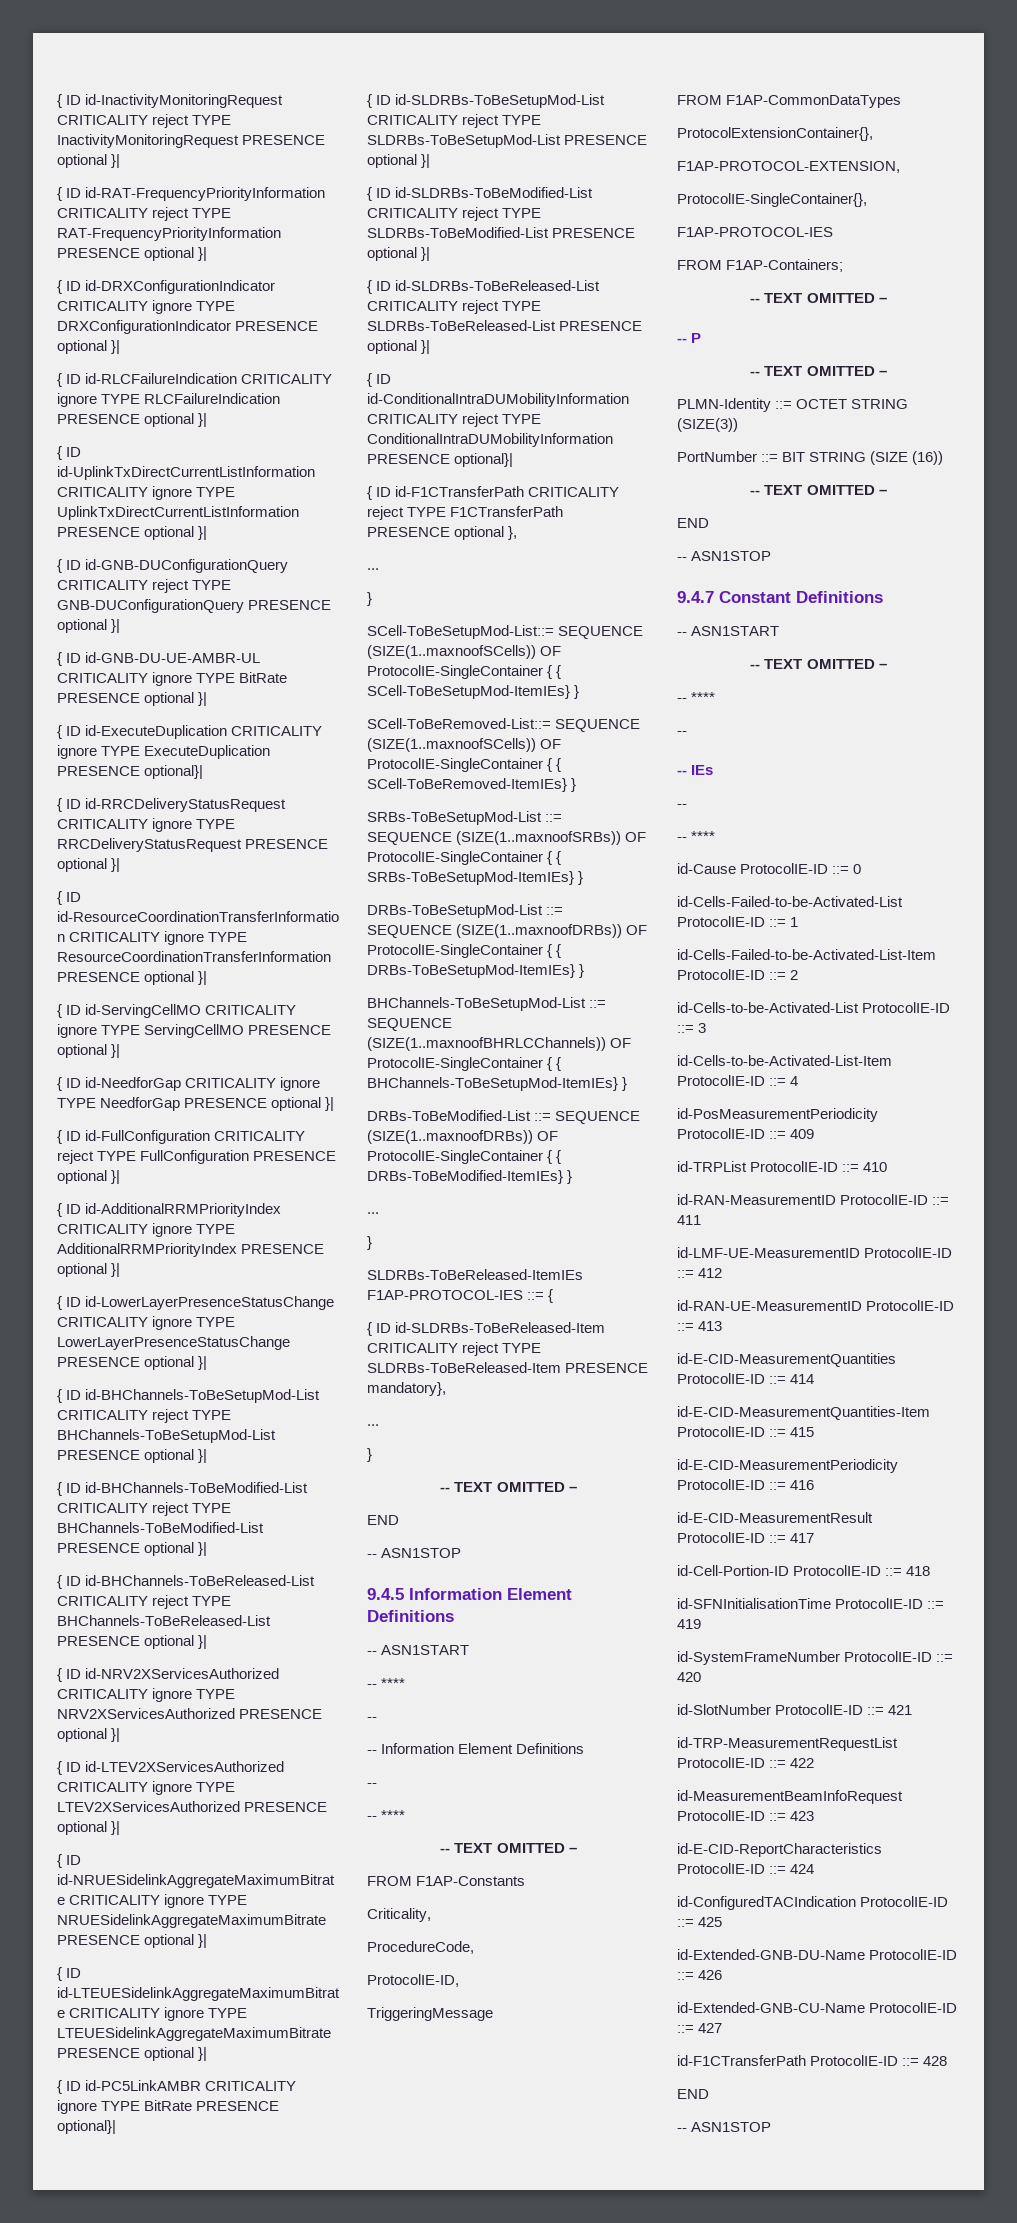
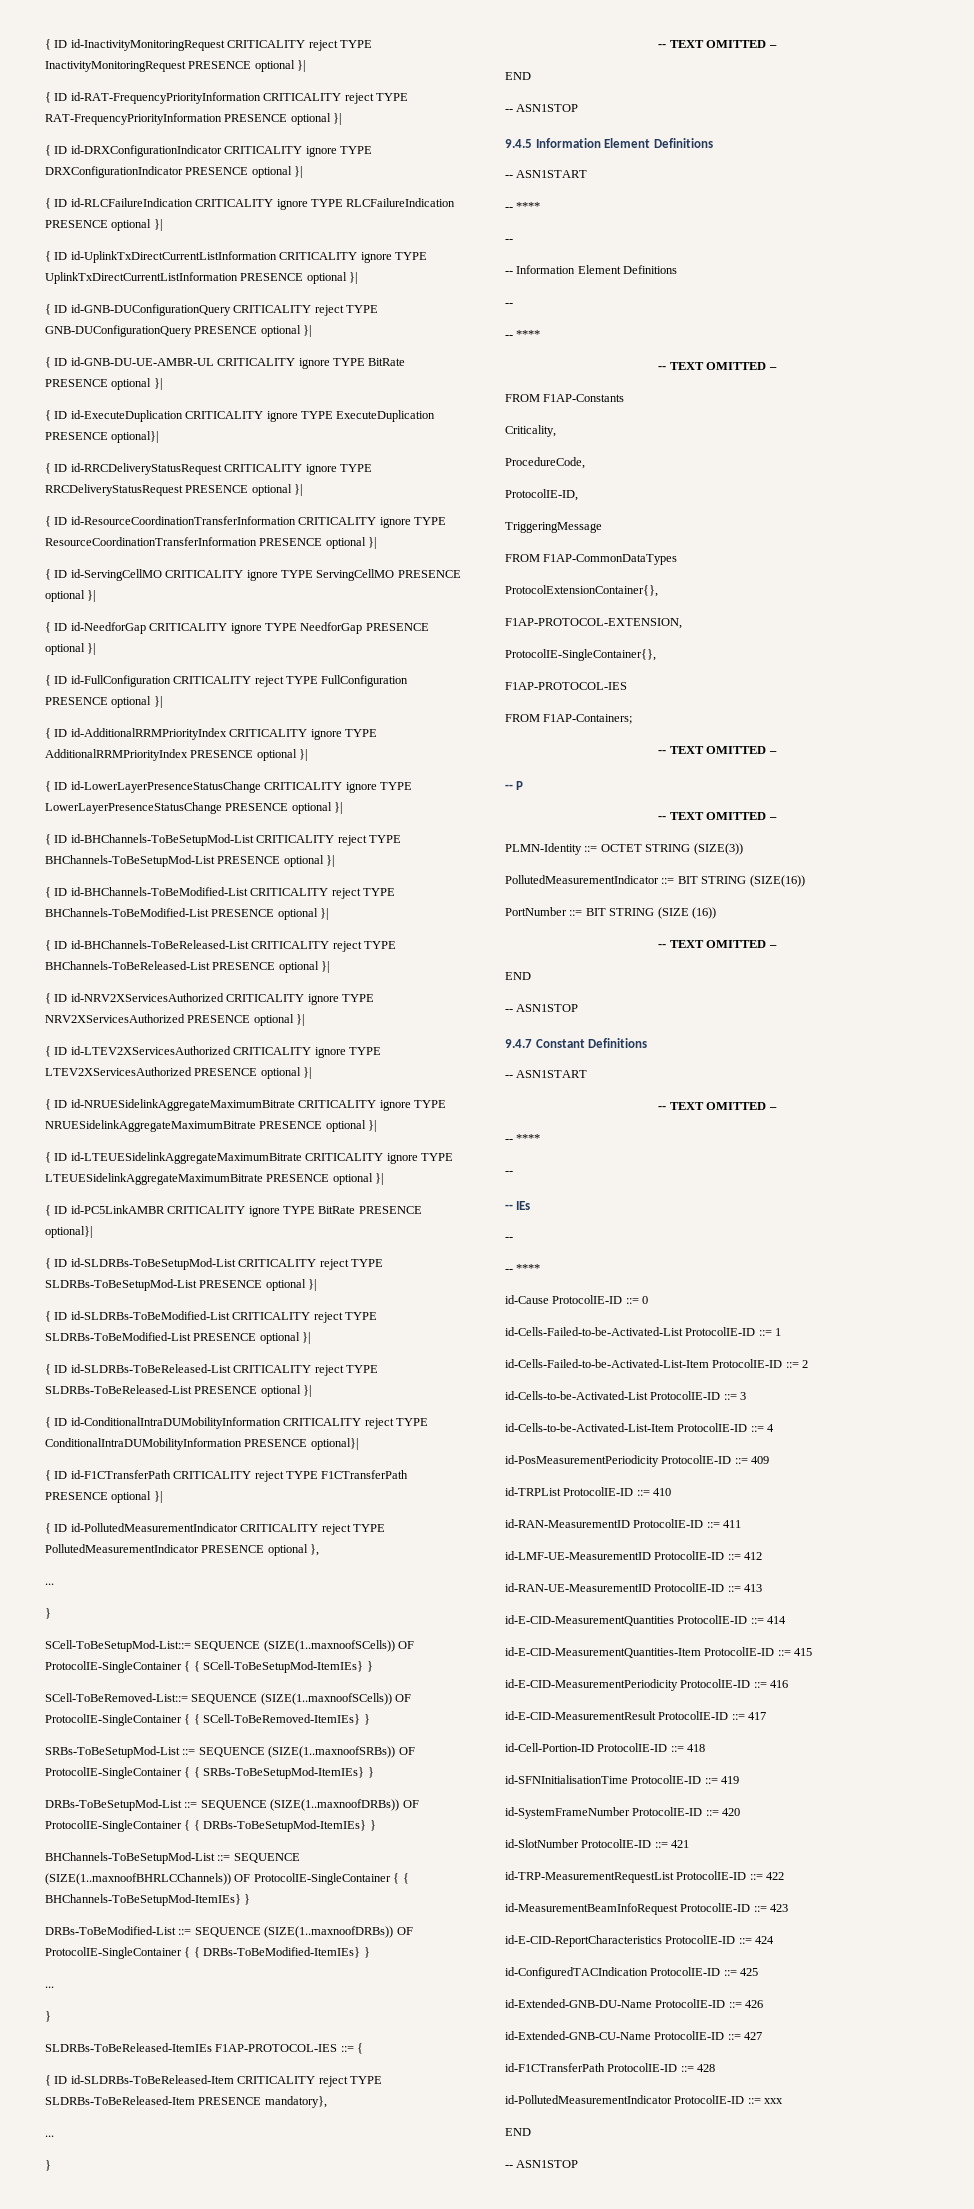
(505, 533) none -> [153,1491,163,1503] [45,1523,385,1535] [45,1544,308,1556] }| // { ID id-PollutedMeasurementIndicator CRITICALITY reject TYPE PollutedMeasurementIndicator PRESENCE optional
(738, 425) none -> [505,875,805,887] // PollutedMeasurementIndicator ::= BIT STRING (SIZE(16))
(948, 2061) none -> [505,2095,784,2104] // id-PollutedMeasurementIndicator ProtocolIE-ID ::= xxx

